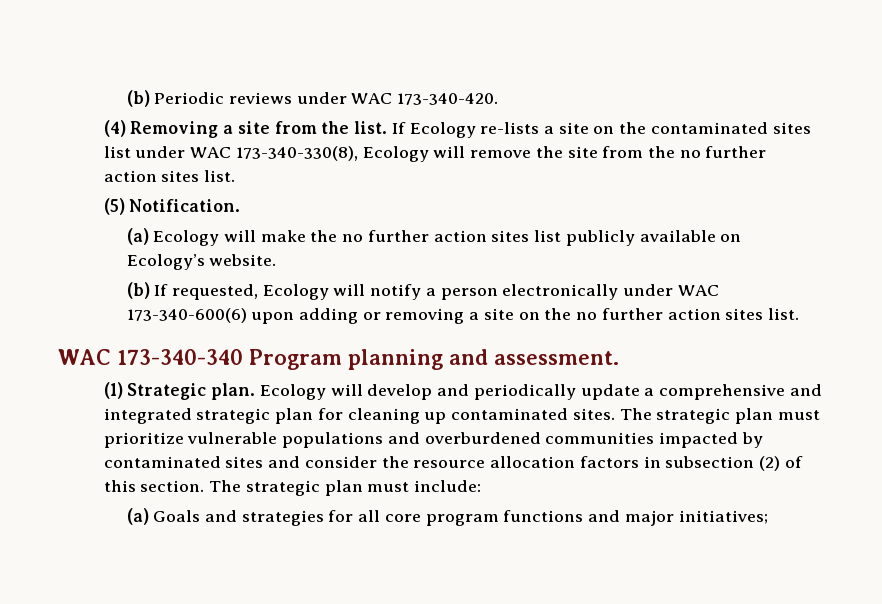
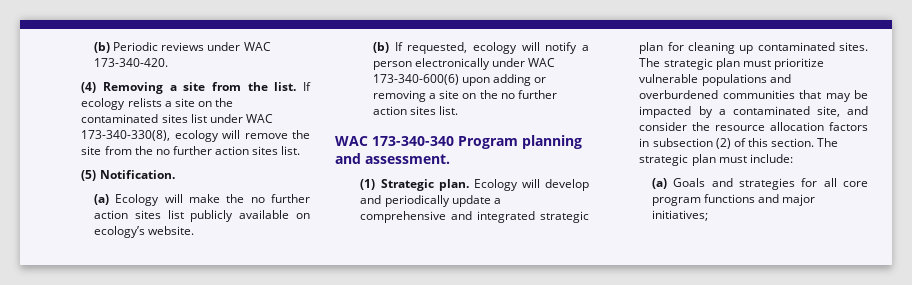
[409,122,540,138] Ecology re-lists -> [81,98,162,110] ecology relists
[362,146,429,162] Ecology -> [174,130,219,142] ecology
[126,254,205,270] Ecology’s -> [94,226,146,238] ecology’s
[262,284,329,300] Ecology -> [473,42,518,54] ecology
[659,432,763,448] [103,456,264,468] impacted by contaminated sites -> [799,90,868,102] [639,106,840,118] that may be impacted by a contaminated site,

